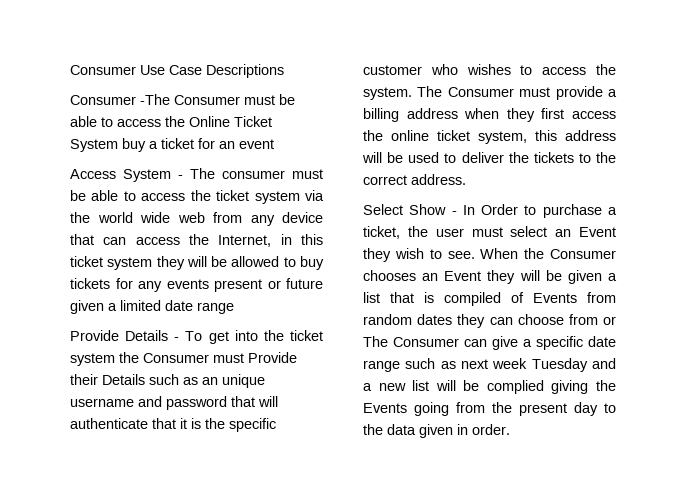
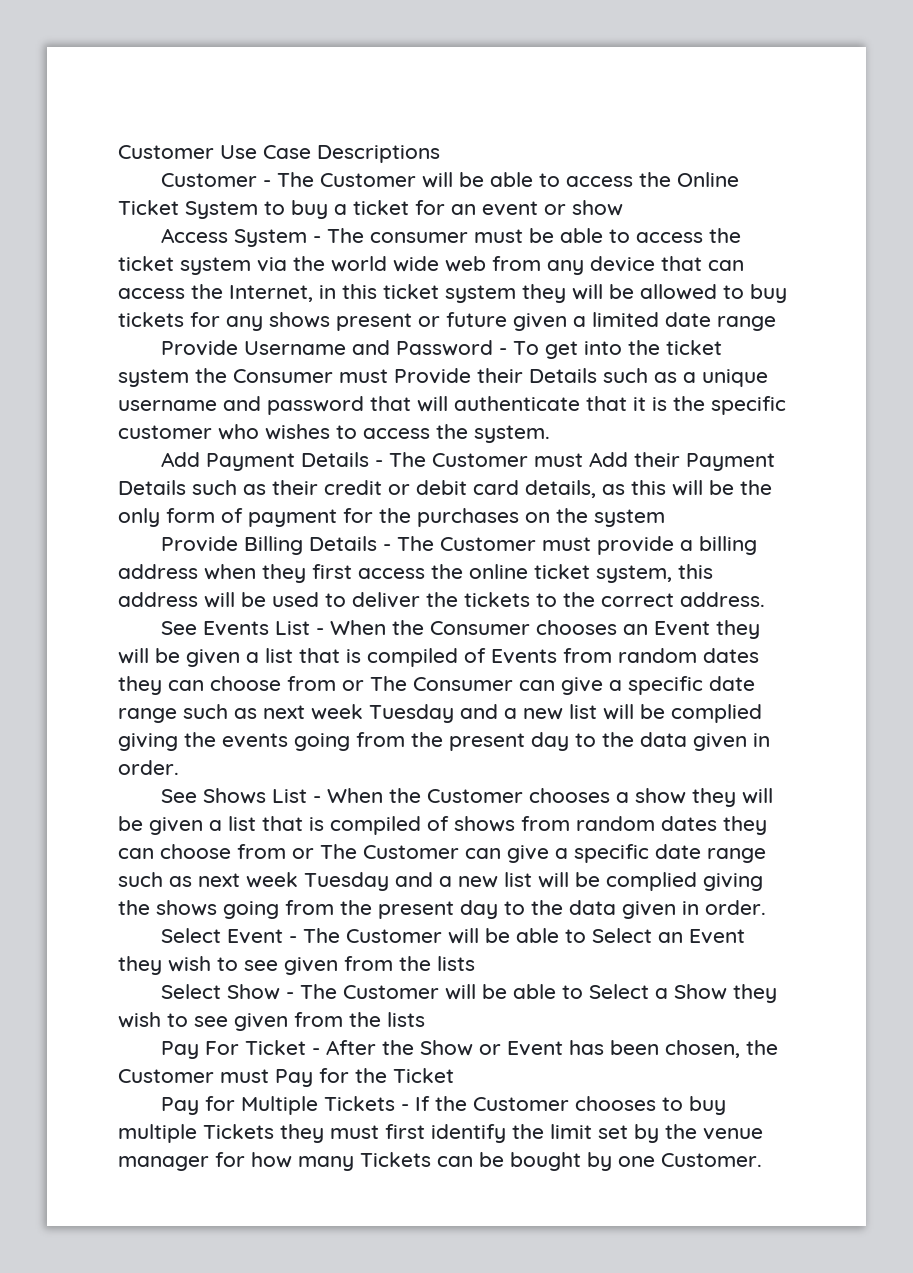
[70,65,136,75] Consumer -> [118,145,214,159] Customer
[70,94,275,105] Consumer -The Consumer must -> [161,172,454,188] Customer - The Customer will
(118, 145) none -> [264,201,285,215] to
(274, 144) none -> [544,200,623,216] or show
[166,279,209,289] events -> [269,312,330,328] shows
[125,330,169,341] Details -> [244,340,494,356] Username and Password
[202,377,218,385] an -> [683,372,696,383] a
[417,86,514,97] The Consumer -> [161,452,776,471] [118,480,772,498] [118,508,665,527] [161,536,537,555] // Add Payment Details - The Customer must Add their Payment Details such as their credit or debit card details, as this will be the only form of payment for the purchases on the system // Provide Billing Details - The Customer
[363,204,617,218] [363,226,616,239] [363,248,475,262] Select Show - In Order to purchase a ticket, the user must select an Event they wish to see. -> [161,621,325,636] See Events List -
[363,403,407,413] Events -> [222,733,288,748] events
(510, 429) none -> [161,788,774,807] [118,816,767,835] [118,844,766,863] [118,872,763,891] [118,900,766,919] [161,928,746,944] [118,956,475,975] [161,984,778,1003] [118,1012,425,1031] [161,1040,779,1059] [118,1068,454,1087] [161,1096,727,1115] [118,1124,763,1143] [118,1152,762,1171] // See Shows List - When the Customer chooses a show they will be given a list that is compiled of shows from random dates they can choose from or The Customer can give a specific date range such as next week Tuesday and a new list will be complied giving the shows going from the present day to the data given in order. // Select Event - The Customer will be able to Select an Event they wish to see given from the lists // Select Show - The Customer will be able to Select a Show they wish to see given from the lists // Pay For Ticket - After the Show or Event has been chosen, the Customer must Pay for the Ticket // Pay for Multiple Tickets - If the Customer chooses to buy multiple Tickets they must first identify the limit set by the venue manager for how many Tickets can be bought by one Customer.

